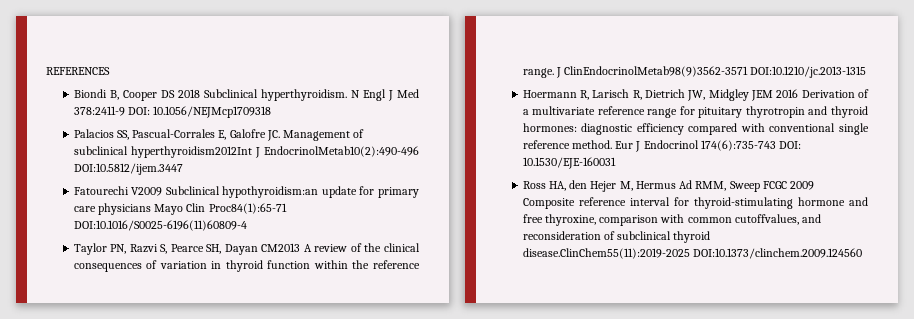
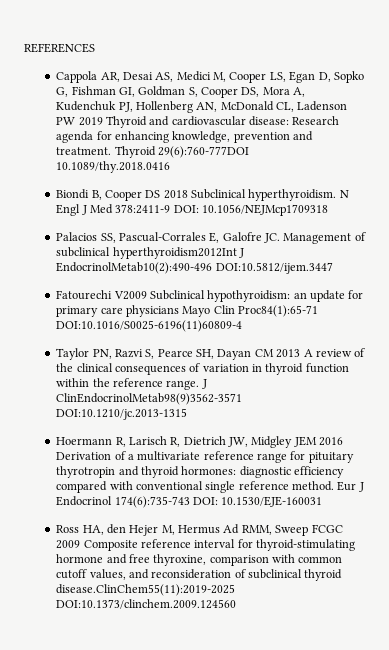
(110, 71) none -> [56,71,364,83] [56,86,306,98] [56,101,348,113] [56,116,340,128] [56,131,314,143] [56,146,249,158] [56,161,171,173] // Cappola AR, Desai AS, Medici M, Cooper LS, Egan D, Sopko G, Fishman GI, Goldman S, Cooper DS, Mora A, Kudenchuk PJ, Hollenberg AN, McDonald CL, Ladenson PW 2019 Thyroid and cardiovascular disease: Research agenda for enhancing knowledge, prevention and treatment. Thyroid 29(6):760-777DOI 10.1089/thy.2018.0416
[222,186,319,198] hypothyroidism:an -> [207,290,307,302] hypothyroidism: an
[261,243,301,252] CM2013 -> [254,349,301,358] CM 2013
[734,214,799,225] cutoffvalues, -> [56,569,126,580] cutoff values,

